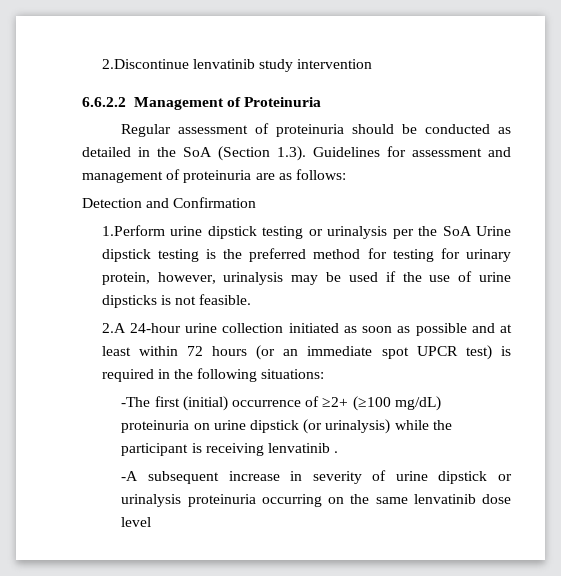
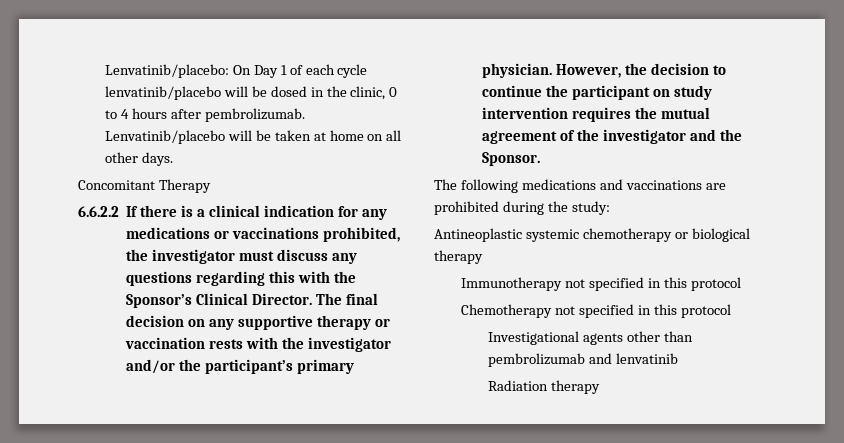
[101,59,373,72] [82,97,322,110] [120,123,511,137] [82,146,511,161] [82,169,346,183] [82,197,257,208] [101,225,511,239] [101,248,512,262] [101,271,511,285] [101,294,252,308] [101,323,512,336] [101,345,511,360] [101,368,325,382] [121,396,441,411] [121,419,452,434] [121,443,339,456] [121,470,512,484] [121,494,512,507] [121,517,152,527] 2.Discontinue lenvatinib study intervention // 6.6.2.2 Management of Proteinuria // Regular assessment of proteinuria should be conducted as detailed in the SoA (Section 1.3). Guidelines for assessment and management of proteinuria are as follows: // Detection and Confirmation // 1.Perform urine dipstick testing or urinalysis per the SoA Urine dipstick testing is the preferred method for testing for urinary protein, however, urinalysis may be used if the use of urine dipsticks is not feasible. // 2.A 24-hour urine collection initiated as soon as possible and at least within 72 hours (or an immediate spot UPCR test) is required in the following situations: // -The first (initial) occurrence of ≥2+ (≥100 mg/dL) proteinuria on urine dipstick (or urinalysis) while the participant is receiving lenvatinib . // -A subsequent increase in severity of urine dipstick or urinalysis proteinuria occurring on the same lenvatinib dose level -> [104,64,368,78] [104,86,398,100] [104,108,305,122] [104,130,402,144] [104,152,173,166] [78,179,211,193] [78,205,387,220] [126,227,400,242] [126,249,357,264] [126,271,356,286] [126,293,378,308] [126,315,390,330] [125,337,391,352] [126,359,354,374] [482,63,726,78] [482,85,712,100] [482,107,710,122] [482,129,742,144] [482,152,541,166] [434,179,726,193] [434,201,610,215] [434,228,750,242] [434,250,483,264] [460,277,741,291] [460,304,731,318] [487,331,693,345] [487,353,678,367] [487,380,600,394] Lenvatinib/placebo: On Day 1 of each cycle lenvatinib/placebo will be dosed in the clinic, 0 to 4 hours after pembrolizumab. Lenvatinib/placebo will be taken at home on all other days. // Concomitant Therapy // 6.6.2.2 If there is a clinical indication for any medications or vaccinations prohibited, the investigator must discuss any questions regarding this with the Sponsor’s Clinical Director. The final decision on any supportive therapy or vaccination rests with the investigator and/or the participant’s primary physician. However, the decision to continue the participant on study intervention requires the mutual agreement of the investigator and the Sponsor. // The following medications and vaccinations are prohibited during the study: // Antineoplastic systemic chemotherapy or biological therapy // Immunotherapy not specified in this protocol // Chemotherapy not specified in this protocol // Investigational agents other than pembrolizumab and lenvatinib // Radiation therapy

